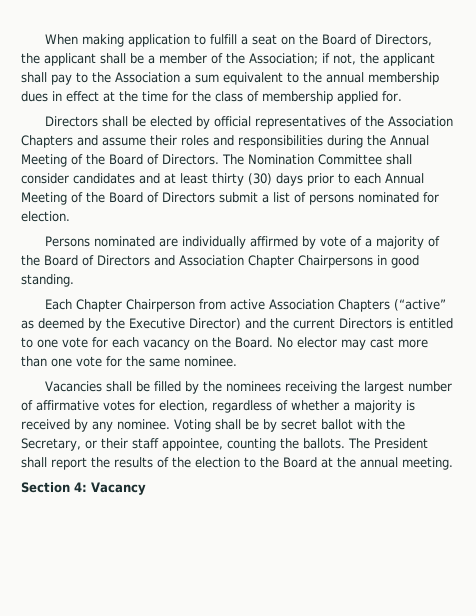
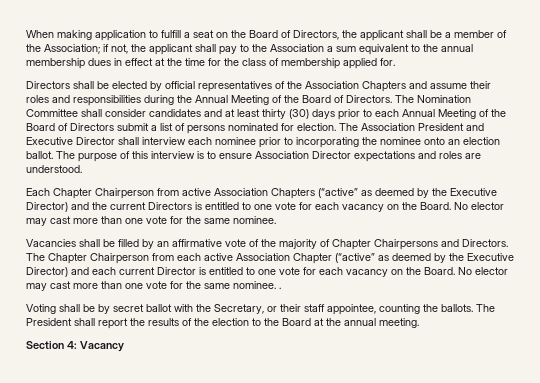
[45,236,441,249] [21,255,419,268] [21,274,74,287] // Persons nominated are individually affirmed by vote of a majority of the Board of Directors and Association Chapter Chairpersons in good standing. -> [339,123,484,131] [26,137,500,148] [26,151,481,162] [26,165,82,173] The Association President and Executive Director shall interview each nominee prior to incorporating the nominee onto an election ballot. The purpose of this interview is to ensure Association Director expectations and roles are understood.
[203,381,453,394] [21,400,415,413] [21,419,170,432] the nominees receiving the largest number of affirmative votes for election, regardless of whether a majority is received by any nominee. -> [157,239,508,250] [26,253,514,264] [26,267,508,277] [26,281,281,291] an affirmative vote of the majority of Chapter Chairpersons and Directors. The Chapter Chairperson from each active Association Chapter (“active” as deemed by the Executive Director) and each current Director is entitled to one vote for each vacancy on the Board. No elector may cast more than one vote for the same nominee. . //

